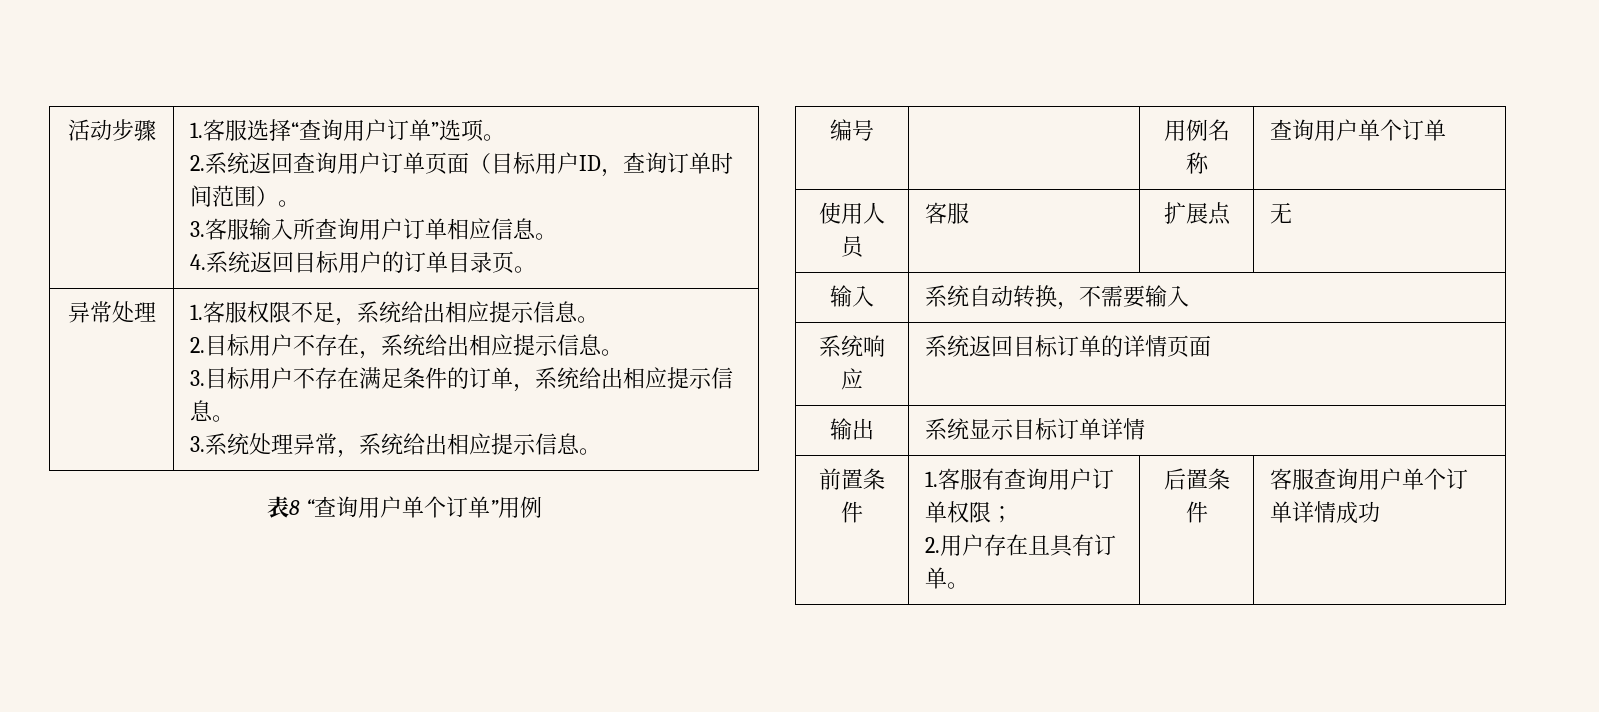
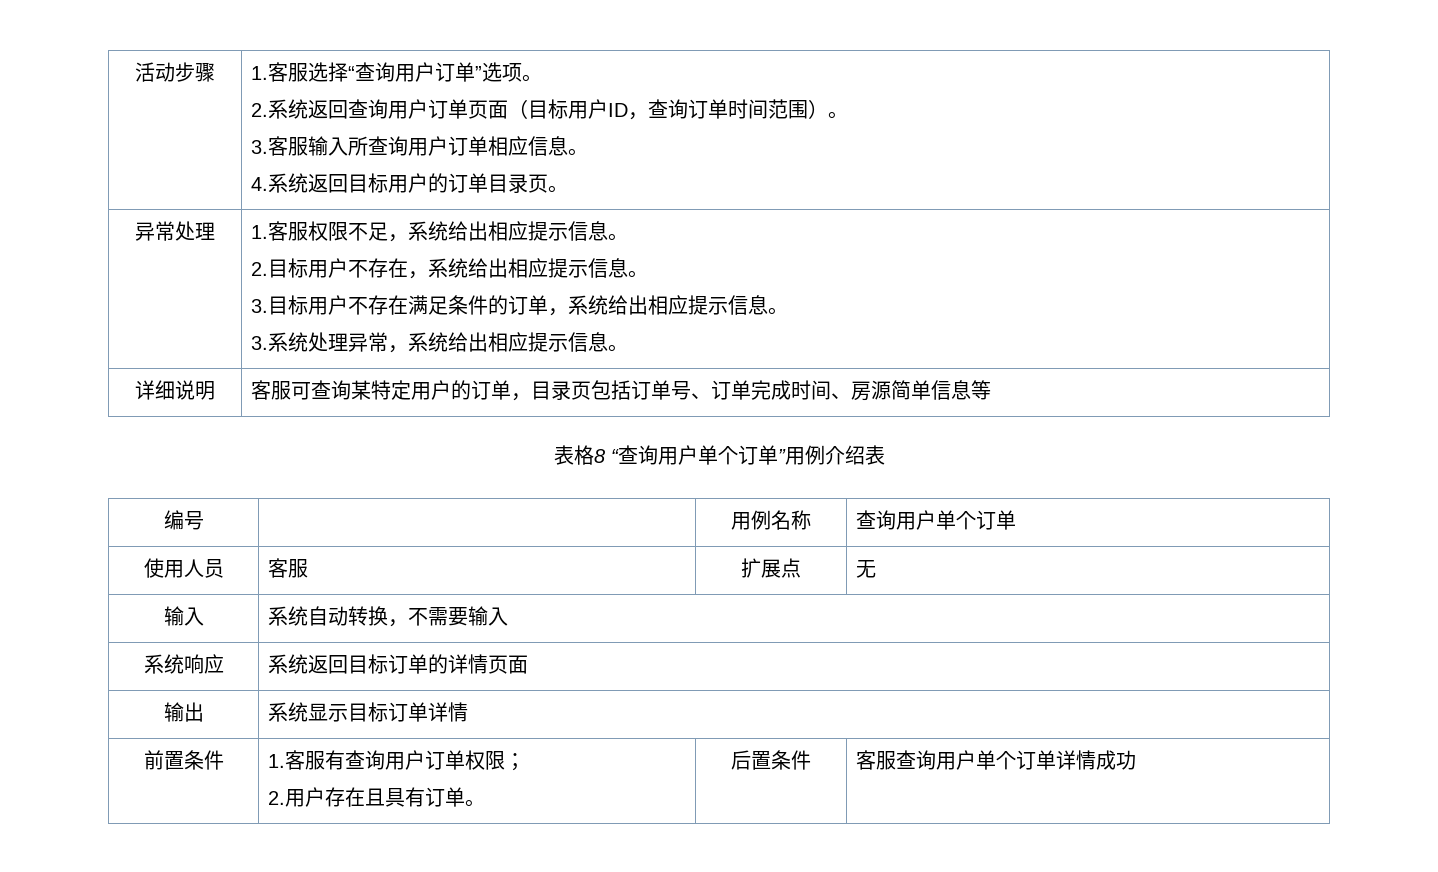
[267,496,290,518] // 表 -> [135,380,215,400] [251,380,992,401] [553,445,594,465] // 详细说明 | 客服可查询某特定用户的订单，目录页包括订单号、订单完成时间、房源简单信息等 // 表格
(542, 507) none -> [824,445,885,465] 介绍表

